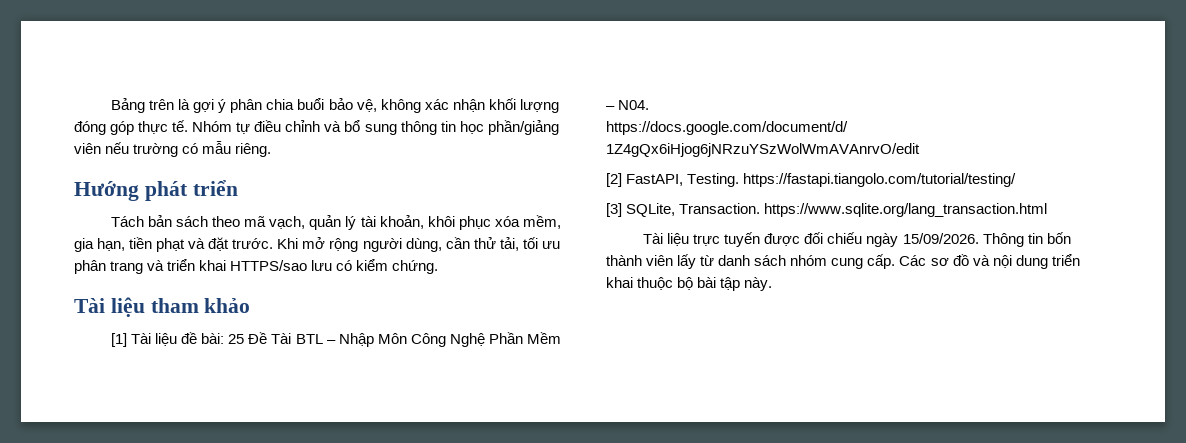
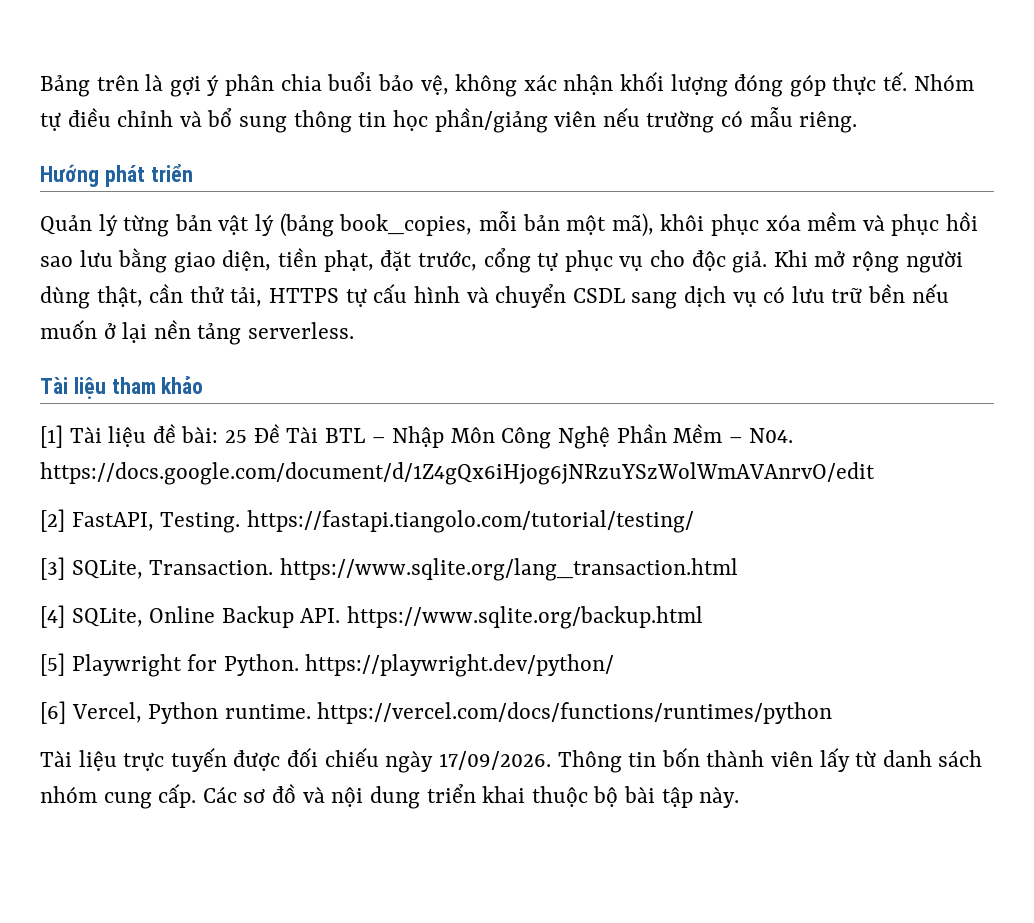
[111,215,561,230] [74,237,274,252] Tách bản sách theo mã vạch, quản lý tài khoản, khôi phục xóa mềm, gia hạn, tiền phạt và đặt trước. -> [40,211,979,237] [40,248,768,273] Quản lý từng bản vật lý (bảng book_copies, mỗi bản một mã), khôi phục xóa mềm và phục hồi sao lưu bằng giao diện, tiền phạt, đặt trước, cổng tự phục vụ cho độc giả.
[405,238,442,252] dùng, -> [40,286,143,309] dùng thật,
[522,237,560,249] [74,259,439,274] tối ưu phân trang và triển khai HTTPS/sao lưu có kiểm chứng. -> [269,284,949,309] [40,320,355,345] HTTPS tự cấu hình và chuyển CSDL sang dịch vụ có lưu trữ bền nếu muốn ở lại nền tảng serverless.
(1048, 210) none -> [40,605,704,629] [40,653,615,677] [40,701,833,724] // [4] SQLite, Online Backup API. https://www.sqlite.org/backup.html // [5] Playwright for Python. https://playwright.dev/python/ // [6] Vercel, Python runtime. https://vercel.com/docs/functions/runtimes/python
[902,233,979,244] 15/09/2026. -> [438,751,551,770] 17/09/2026.

